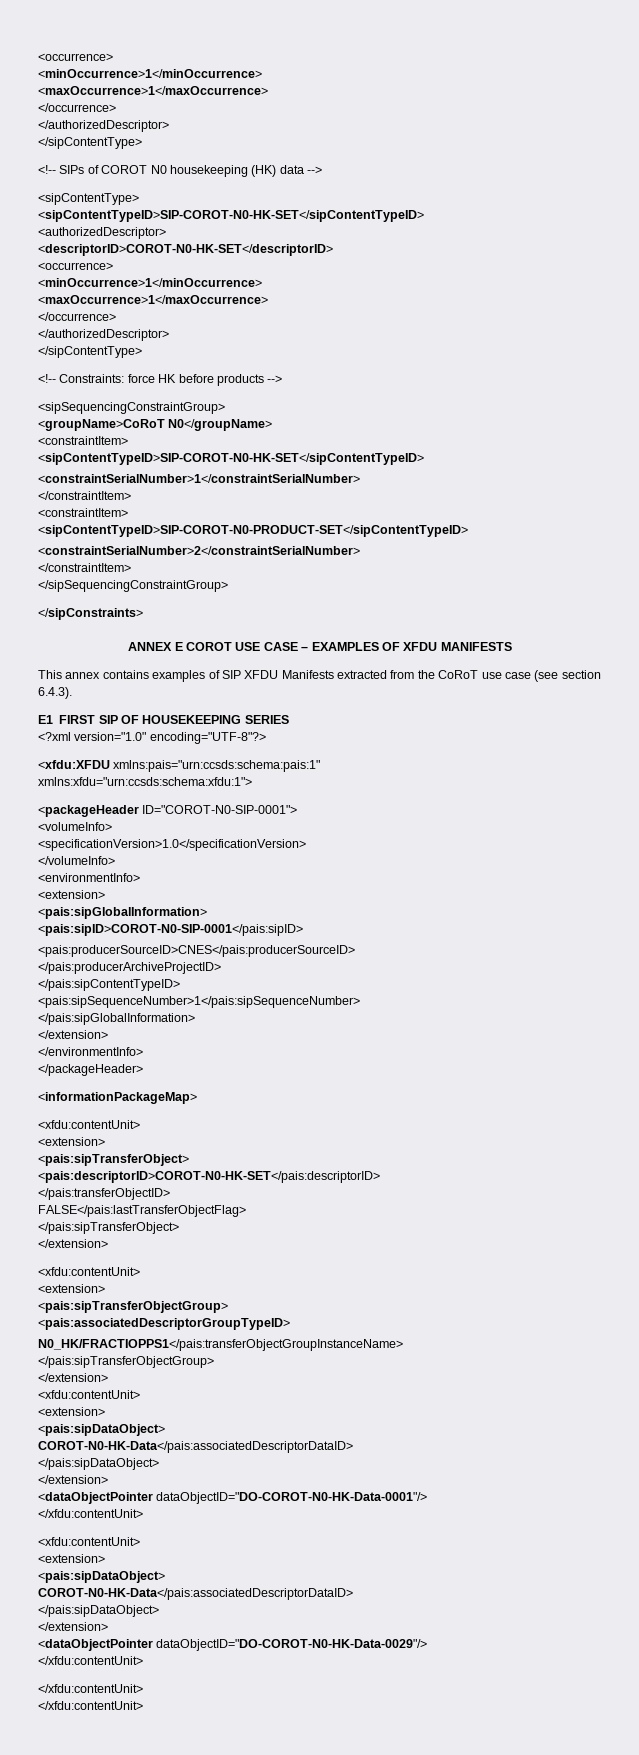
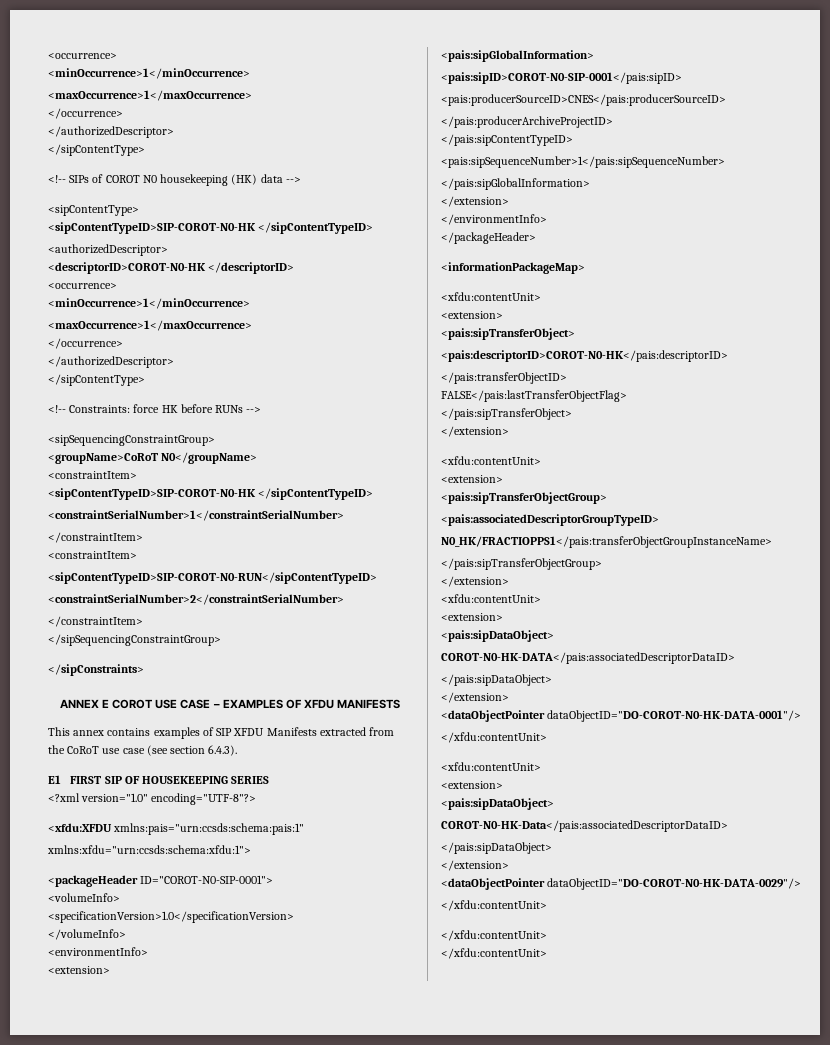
[38,210,424,222] <sipContentTypeID>SIP-COROT-N0-HK-SET</sipContentTypeID> -> [48,222,374,234] <sipContentTypeID>SIP-COROT-N0-HK </sipContentTypeID>
[38,244,333,256] <descriptorID>COROT-N0-HK-SET</descriptorID> -> [48,262,295,274] <descriptorID>COROT-N0-HK </descriptorID>
[216,374,264,386] products -> [215,405,244,413] RUNs
[38,453,424,465] <sipContentTypeID>SIP-COROT-N0-HK-SET</sipContentTypeID> -> [48,488,374,500] <sipContentTypeID>SIP-COROT-N0-HK </sipContentTypeID>
[38,525,468,537] <sipContentTypeID>SIP-COROT-N0-PRODUCT-SET</sipContentTypeID> -> [48,572,377,584] <sipContentTypeID>SIP-COROT-N0-RUN</sipContentTypeID>
[38,1171,380,1183] <pais:descriptorID>COROT-N0-HK-SET</pais:descriptorID> -> [441,350,728,362] <pais:descriptorID>COROT-N0-HK</pais:descriptorID>
[38,1441,353,1453] [38,1458,159,1470] [38,1475,108,1484] [38,1492,428,1504] COROT-N0-HK-Data</pais:associatedDescriptorDataID> // </pais:sipDataObject> // </extension> // <dataObjectPointer dataObjectID="DO-COROT-N0-HK-Data-0001"/> -> [441,652,735,664] [441,674,552,686] [441,692,509,703] [441,710,802,722] COROT-N0-HK-DATA</pais:associatedDescriptorDataID> // </pais:sipDataObject> // </extension> // <dataObjectPointer dataObjectID="DO-COROT-N0-HK-DATA-0001"/>
[156,1639,428,1651] dataObjectID="DO-COROT-N0-HK-Data-0029"/> -> [547,878,802,890] dataObjectID="DO-COROT-N0-HK-DATA-0029"/>

